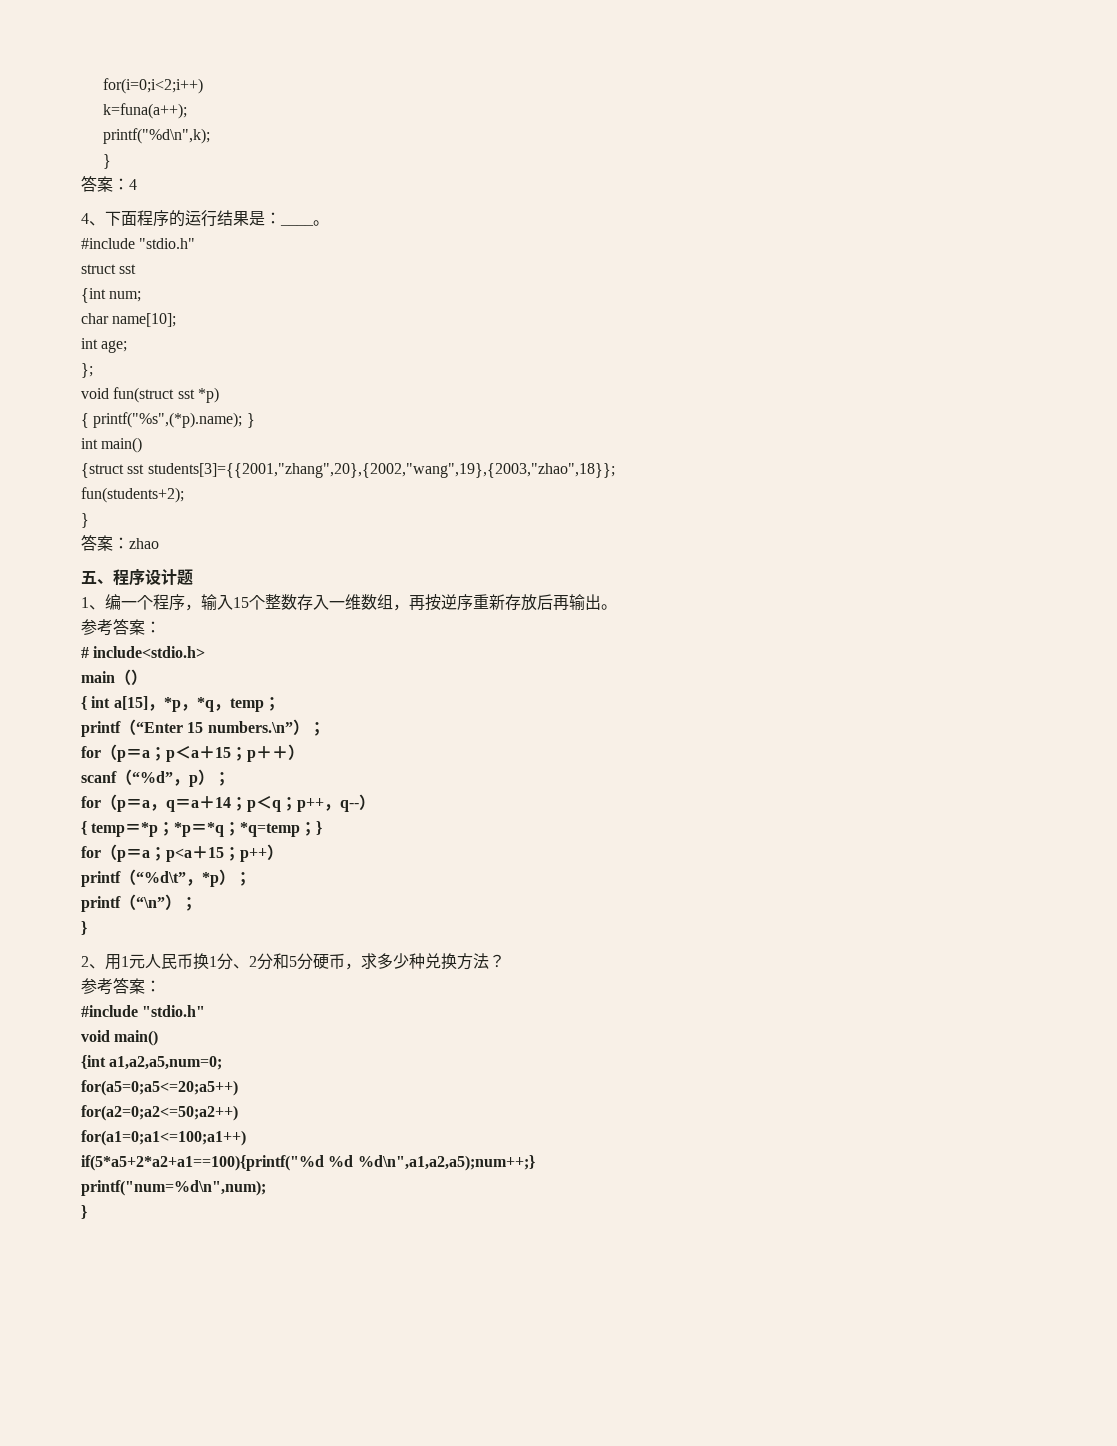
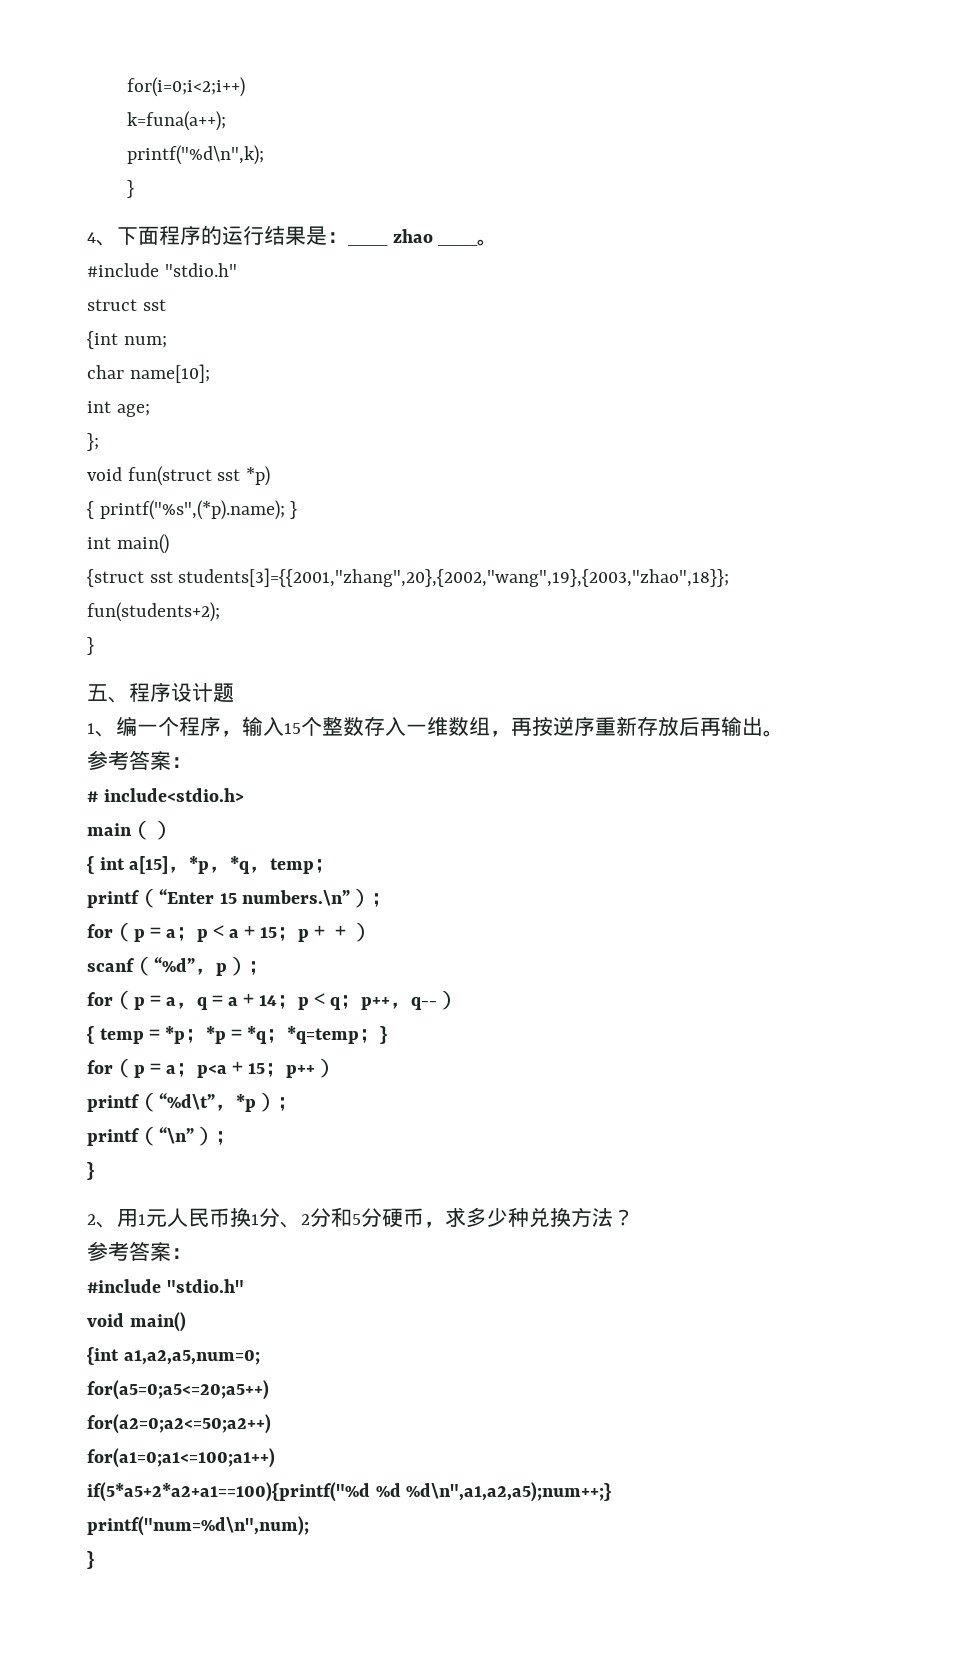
[81,176,137,192] // 答案：4 -> (135, 189) none
[280,224,314,226] ____ -> [348,243,388,246] [392,229,433,243] [438,243,479,246] ___ zhao ___
[81,535,159,551] // 答案：zhao -> (94, 646) none

